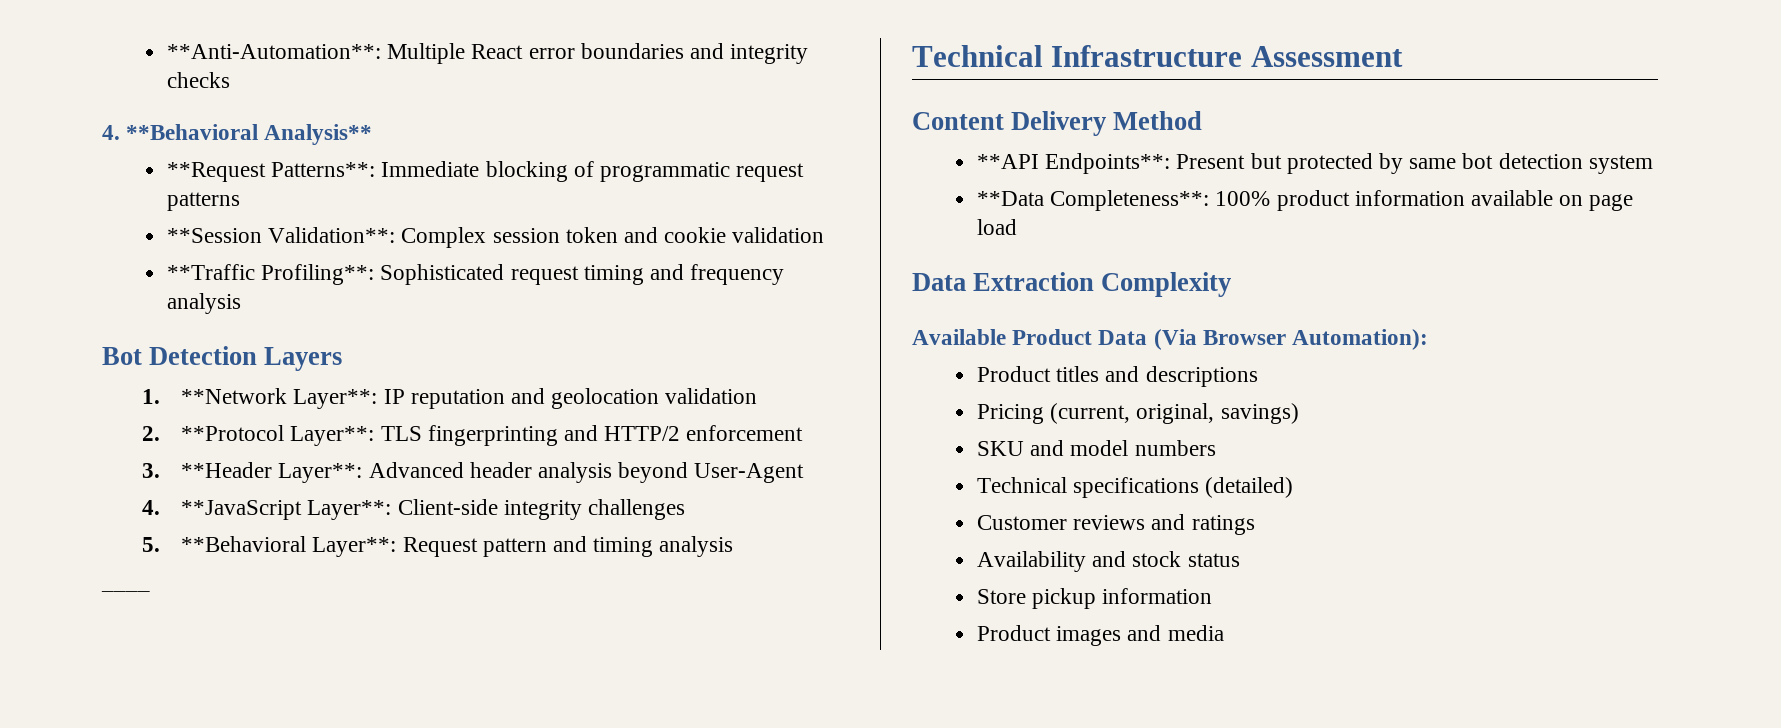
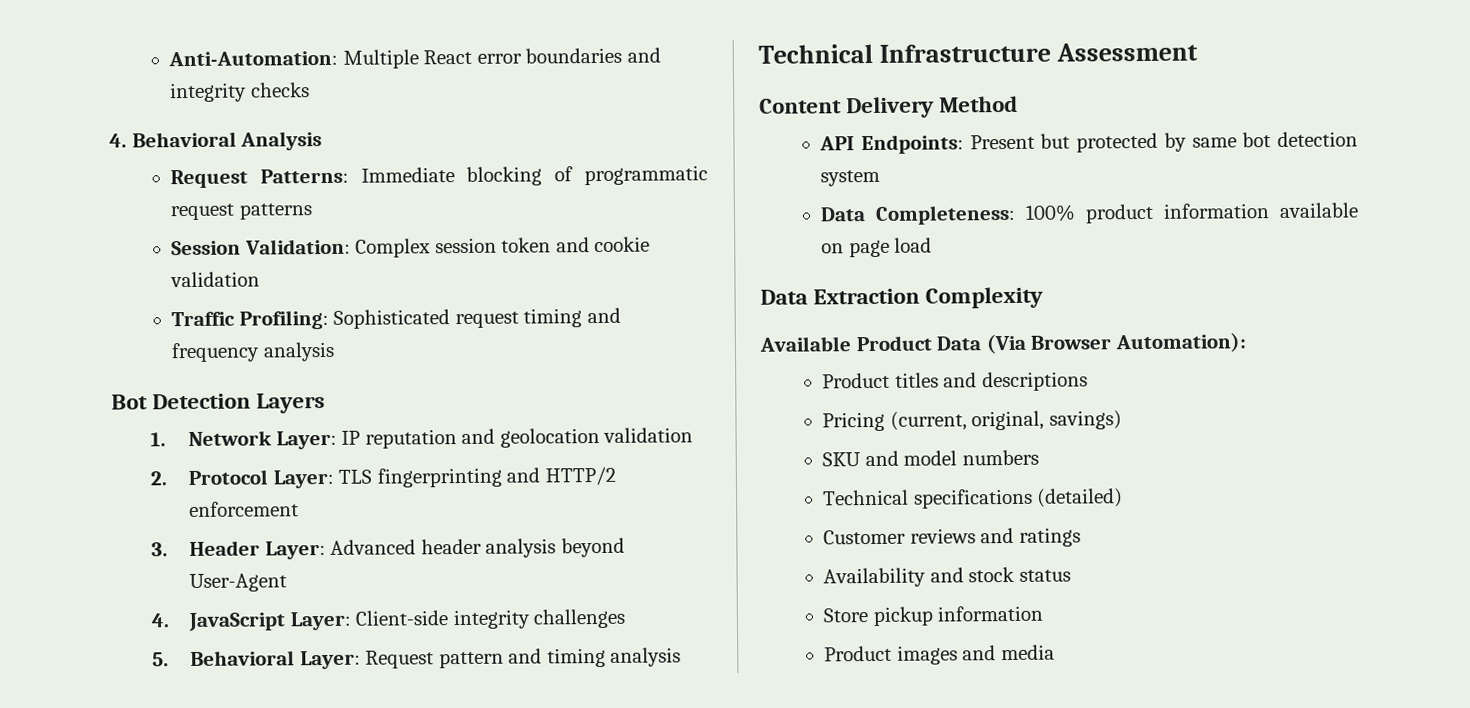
[166,44,381,59] **Anti-Automation**: -> [168,50,339,67] Anti-Automation:
[126,124,373,145] [166,162,376,182] **Behavioral Analysis** // **Request Patterns**: -> [131,131,323,151] [170,168,349,189] Behavioral Analysis // Request Patterns:
[166,227,396,243] **Session Validation**: -> [171,238,351,256] Session Validation:
[166,264,375,285] **Traffic Profiling**: -> [171,309,329,330] Traffic Profiling:
[181,388,378,409] **Network Layer**: -> [188,430,337,450] Network Layer:
[181,425,375,446] **Protocol Layer**: -> [188,469,334,489] Protocol Layer:
[181,462,363,483] **Header Layer**: -> [189,540,326,560] Header Layer:
[181,500,392,520] **JavaScript Layer**: -> [188,611,352,632] JavaScript Layer:
[181,536,397,557] **Behavioral Layer**: -> [190,650,361,670] Behavioral Layer:
[101,589,150,592] // ____ -> (682, 657) none
[976,153,1171,174] **API Endpoints**: -> [819,134,964,155] API Endpoints:
[976,190,1210,211] **Data Completeness**: -> [820,204,1017,225] Data Completeness:

